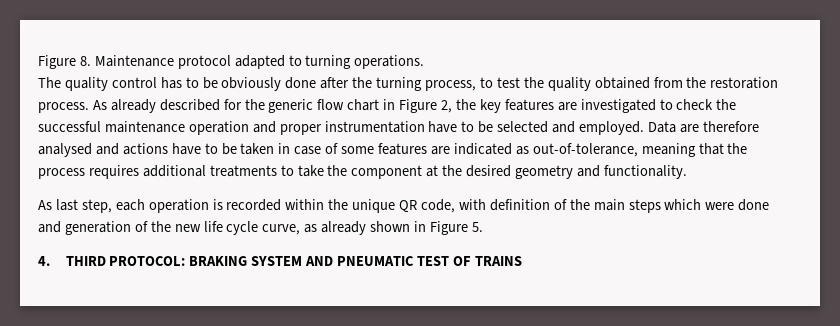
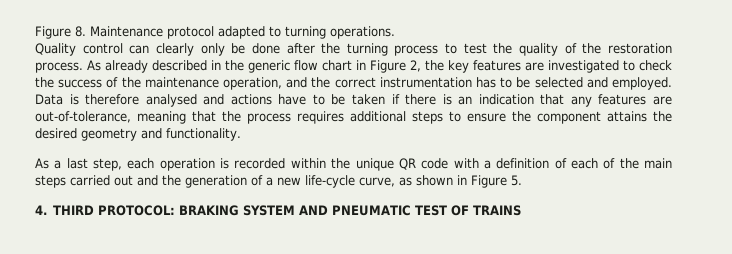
[38,77,282,91] The quality control has to be obviously -> [35,43,246,56] Quality control can clearly only be
[425,80,477,91] process, -> [394,45,439,56] process
[594,77,683,89] obtained from -> [564,43,577,54] of
[223,99,242,110] for -> [211,60,221,70] in
[38,121,458,135] successful maintenance operation and proper instrumentation have -> [58,77,496,90] success of the maintenance operation, and the correct instrumentation has
[679,124,699,133] are -> [69,94,79,105] is
[278,143,529,155] in case of some features are indicated as -> [391,94,672,107] if there is an indication that any features are
[209,165,324,177] treatments to take -> [412,111,506,124] steps to ensure
[426,165,439,177] at -> [607,111,647,122] attains
(52, 205) none -> [54,160,62,169] a
[421,199,770,213] [38,221,259,235] code, with definition of the main steps which were done and generation of the new life cycle -> [421,158,673,169] [35,175,355,188] code with a definition of each of the main steps carried out and the generation of a new life-cycle
[321,221,367,235] already -> (412, 181) none

